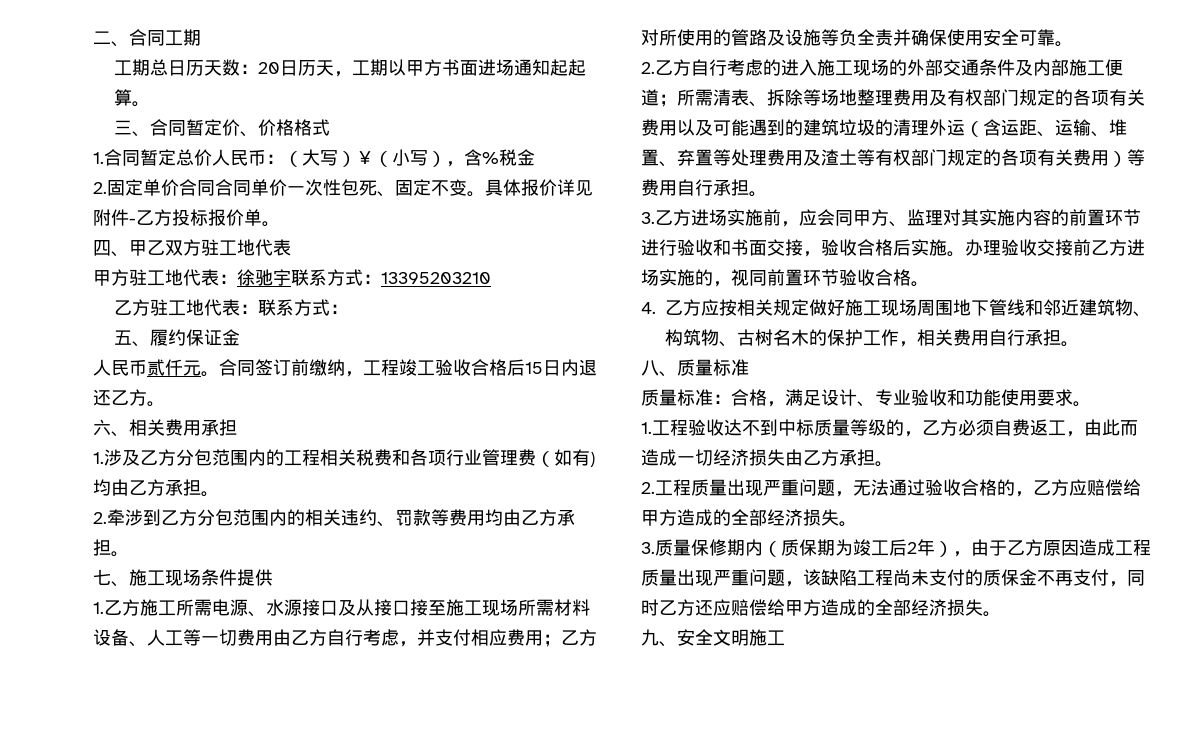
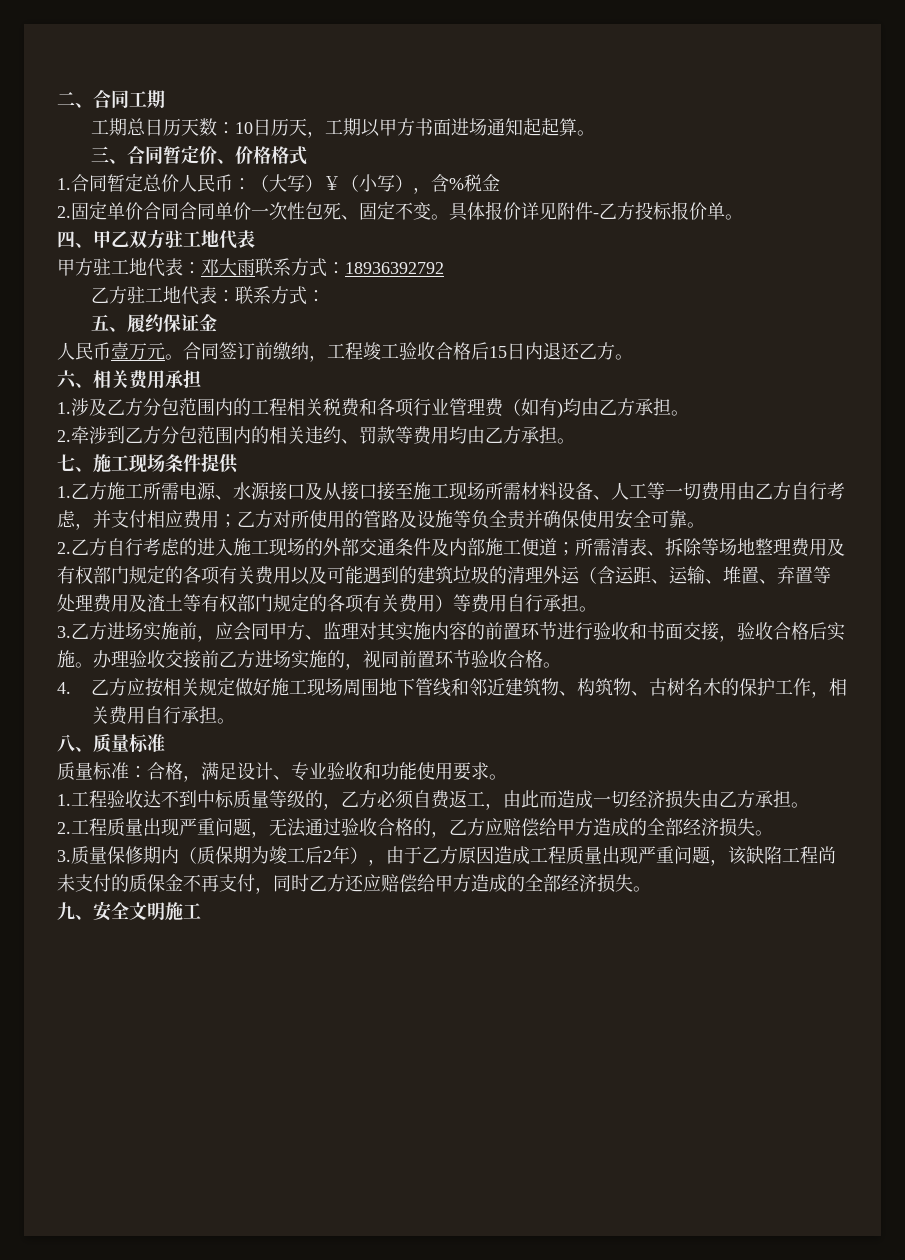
[257,62,280,74] 20 -> [235,122,254,134] 10
[237,269,491,286] 徐驰宇联系方式：13395203210 -> [201,258,444,277] 邓大雨联系方式：18936392792
[147,359,183,376] 贰仟 -> [111,342,147,360] 壹万

